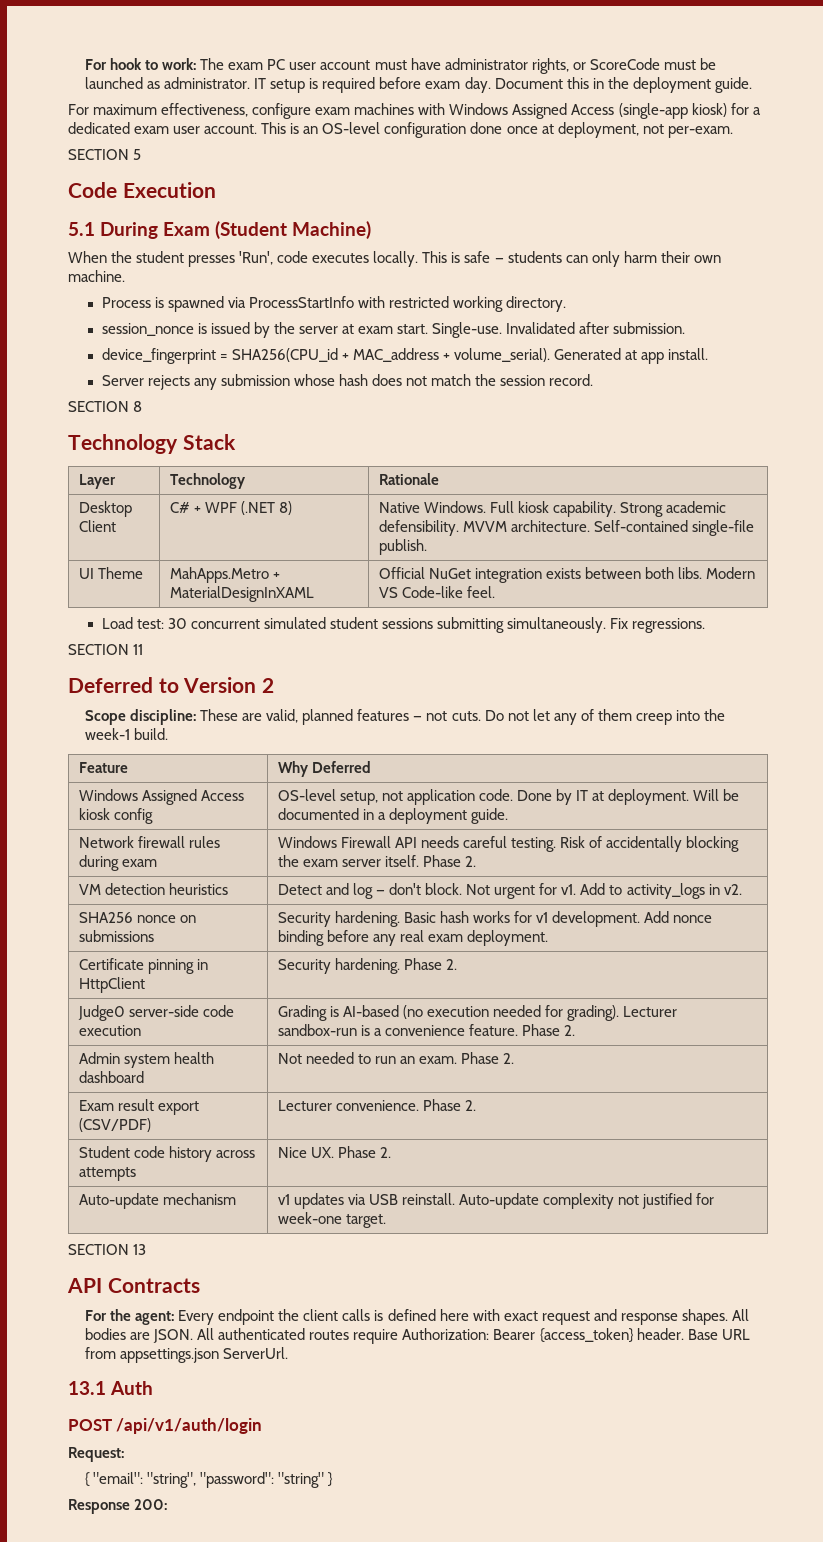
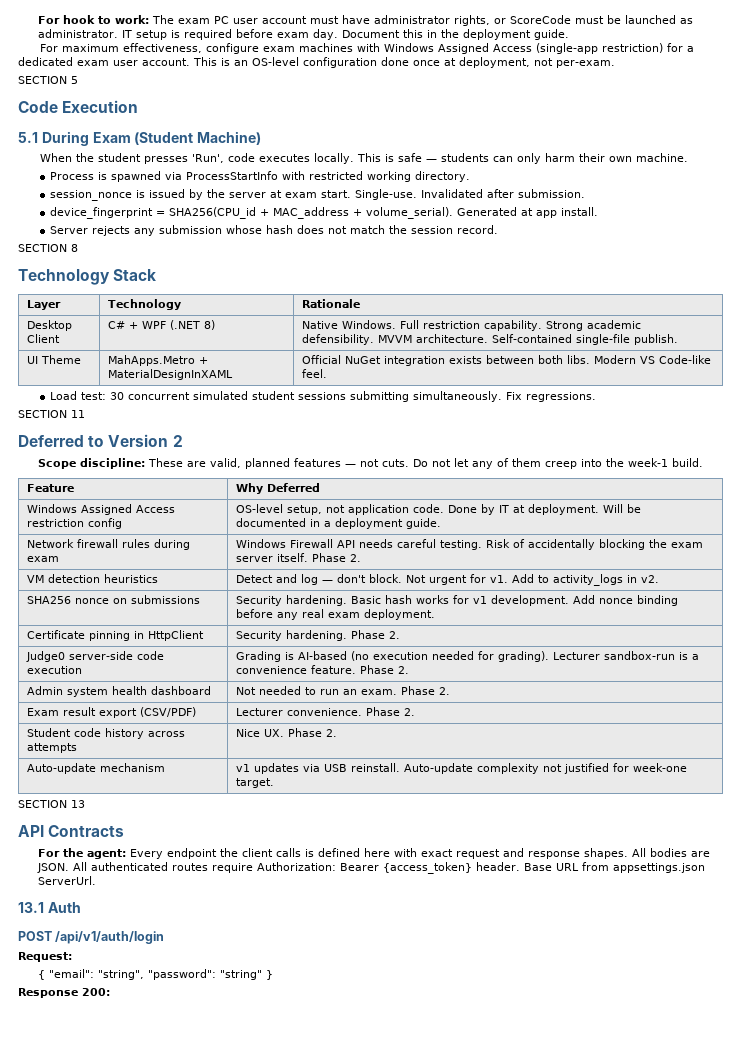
[691,103,727,117] kiosk) -> [602,43,664,53] restriction)
[518,501,550,513] kiosk -> [422,321,480,329] restriction
[78,808,110,820] kiosk -> [26,519,84,527] restriction

